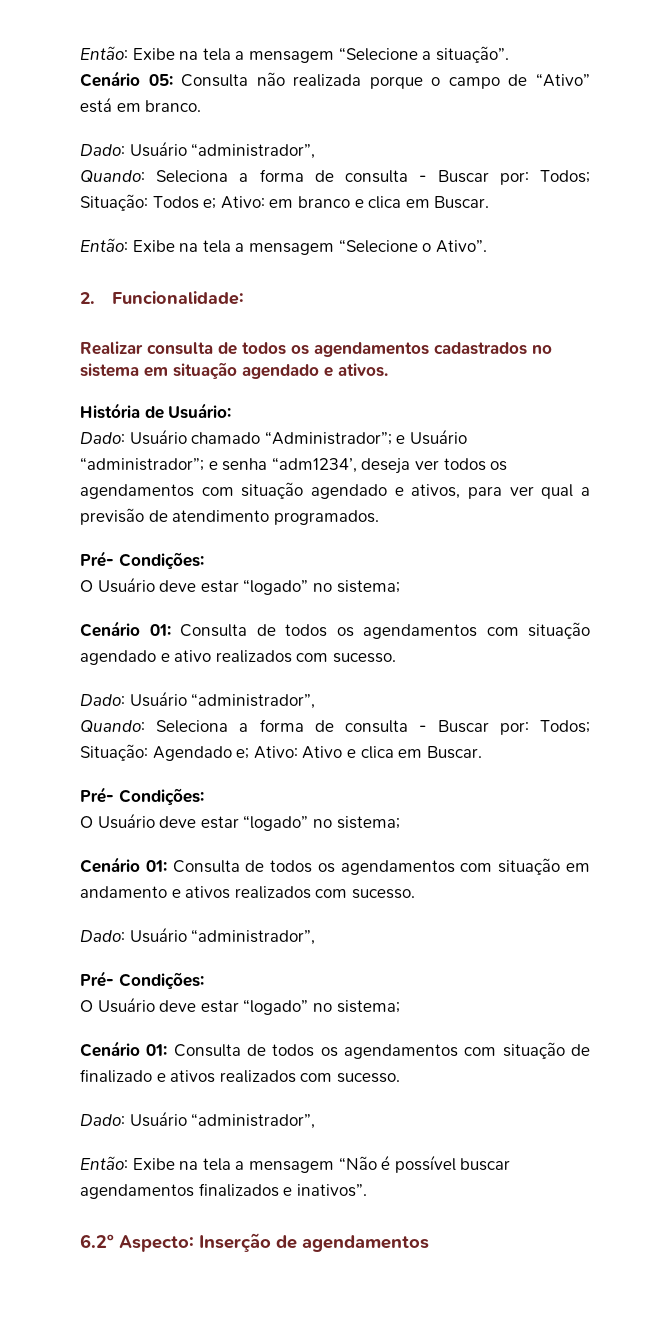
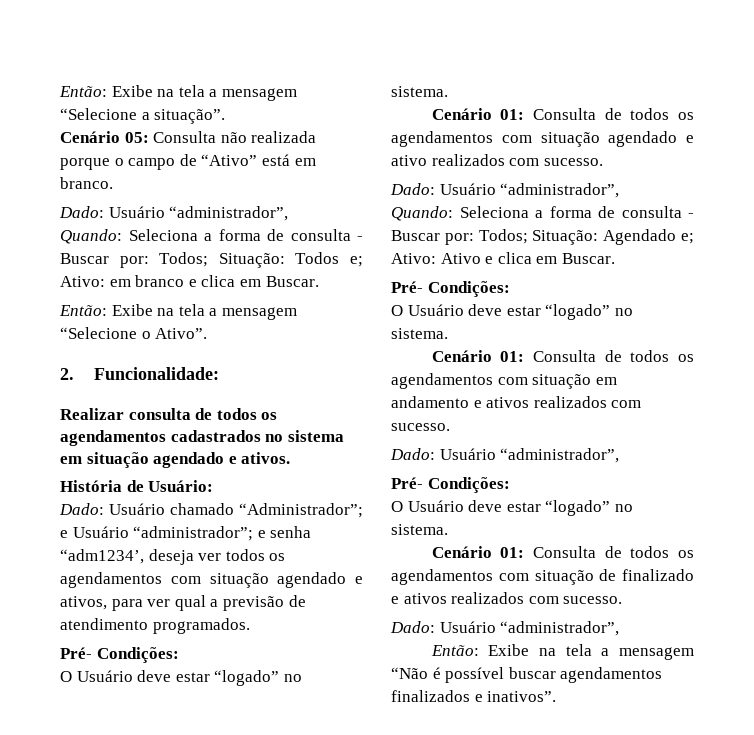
[336,580,400,593] sistema; -> [391,86,448,97] sistema.
[336,816,400,829] sistema; -> [391,328,448,339] sistema.
[336,1000,400,1013] sistema; -> [391,524,448,535] sistema.
[80,1233,429,1252] // 6.2º Aspecto: Inserção de agendamentos -> (557, 696) none

